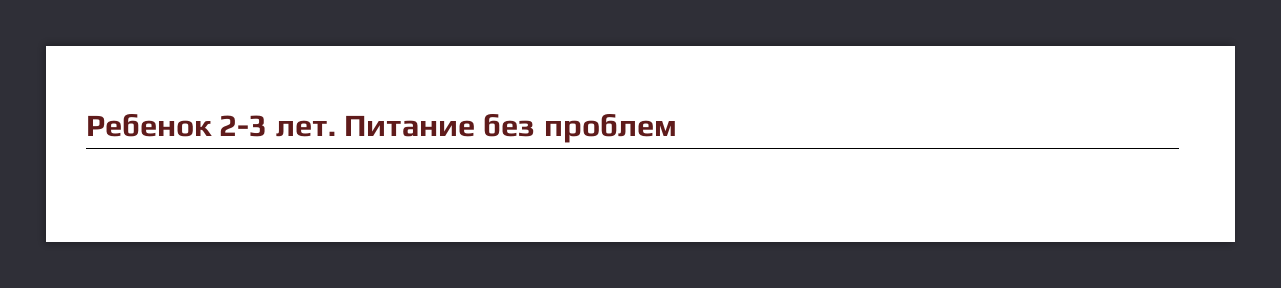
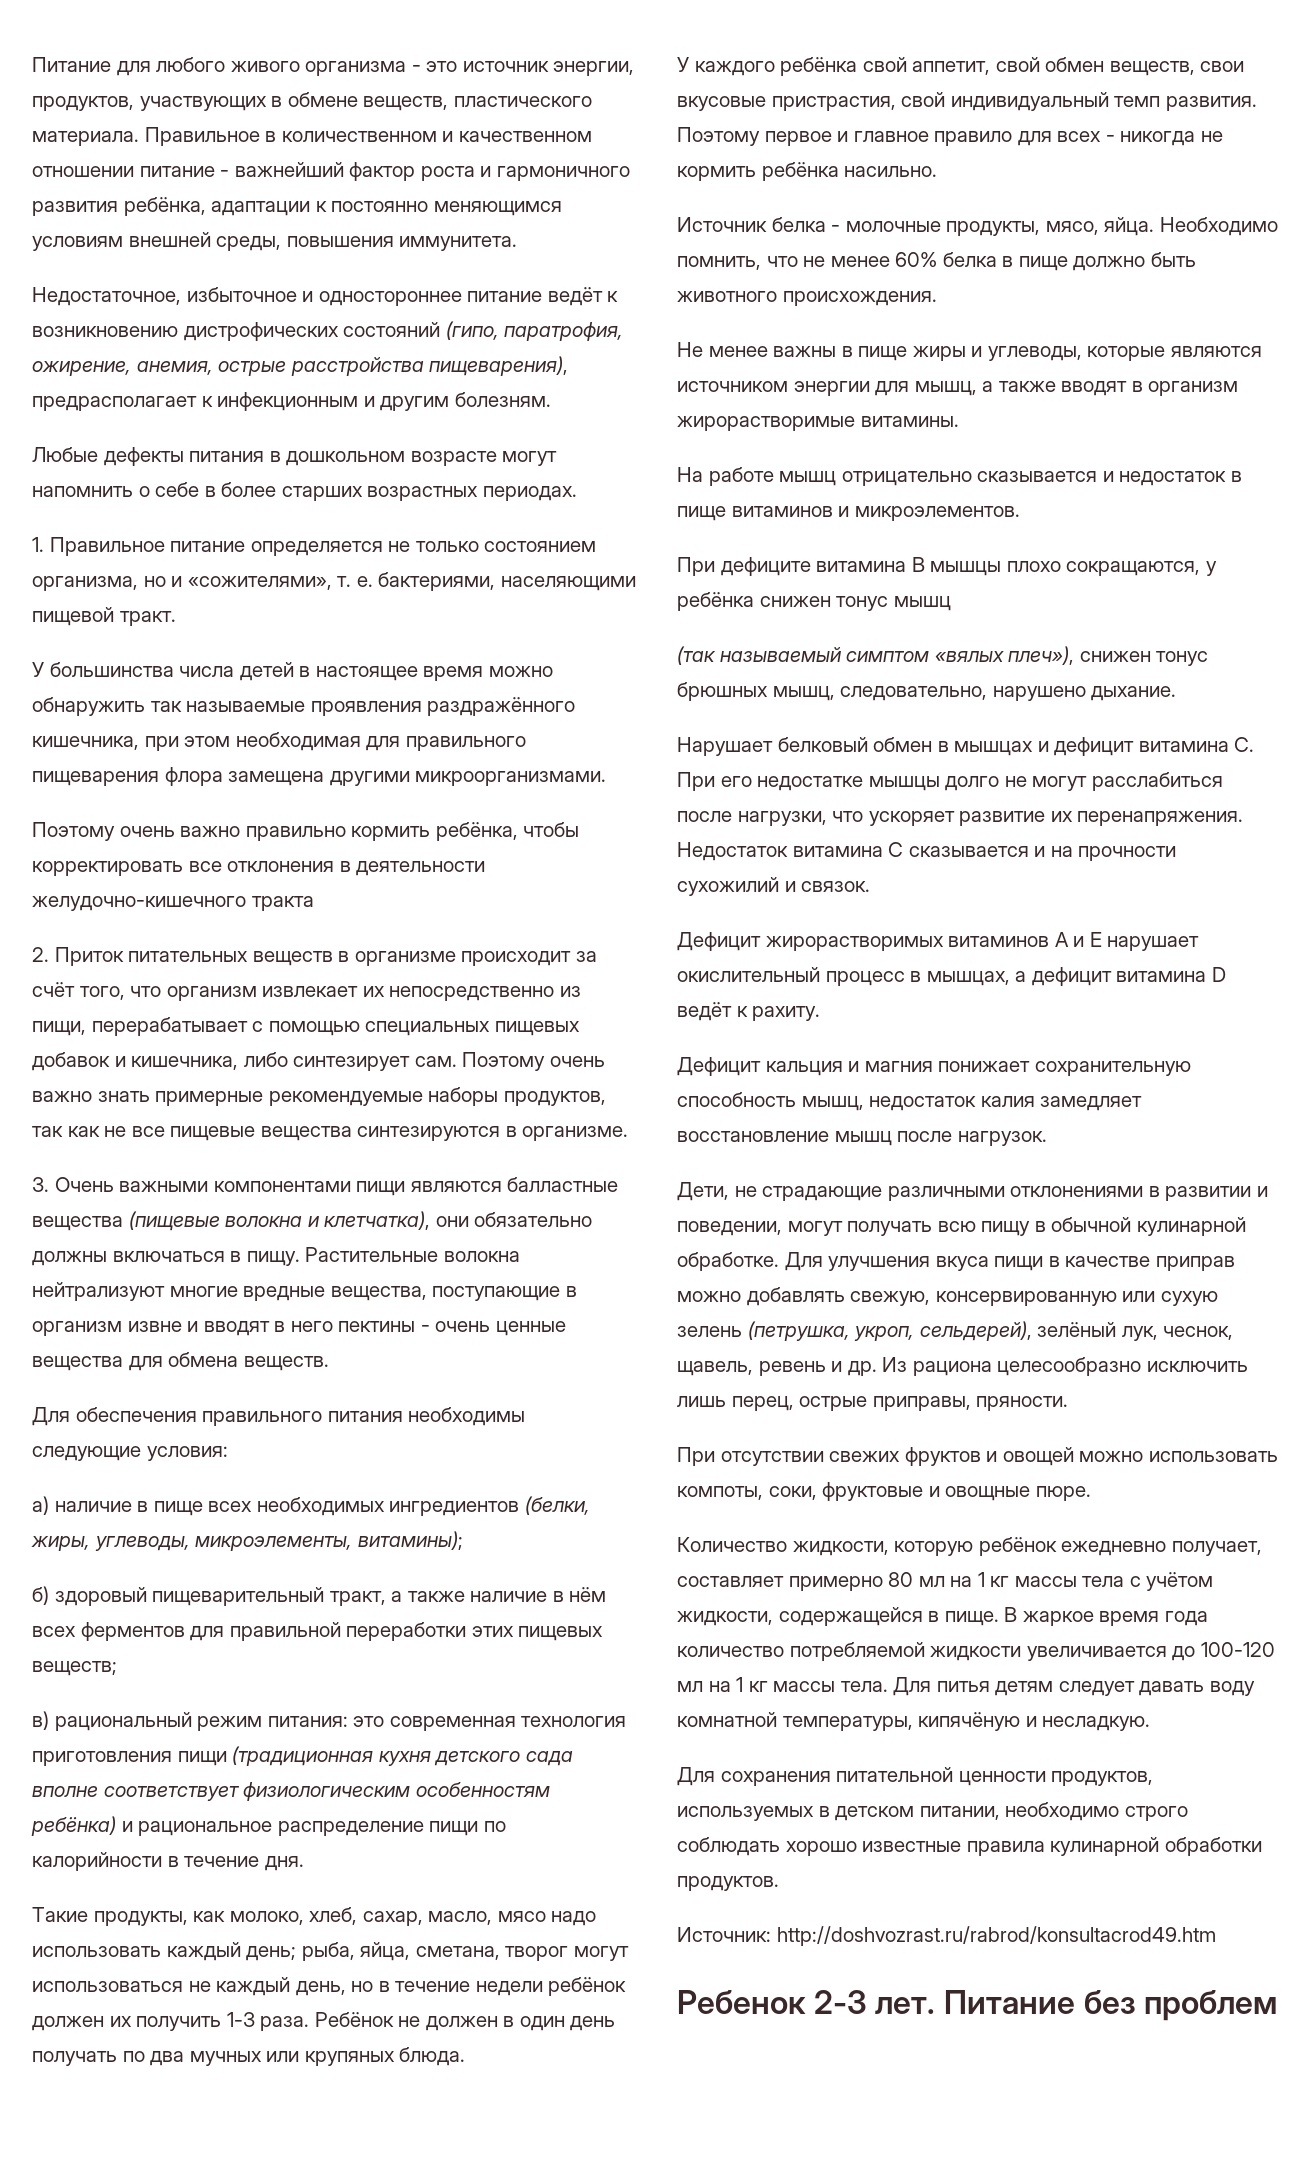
(86, 125) none -> [32,57,635,76] [32,92,592,111] [32,127,592,146] [32,162,630,181] [32,197,562,216] [32,232,518,251] [32,287,619,306] [32,321,624,341] [32,356,569,376] [32,392,551,411] [32,447,558,466] [32,482,577,501] [32,537,597,556] [32,572,636,591] [32,607,176,626] [32,662,553,681] [32,697,576,716] [32,732,526,751] [32,767,607,786] [32,822,580,841] [32,861,486,876] [32,896,314,911] [32,947,597,966] [32,982,581,1001] [32,1017,580,1036] [32,1052,605,1071] [32,1087,606,1106] [32,1126,629,1141] [32,1177,619,1196] [32,1211,593,1231] [32,1247,520,1266] [32,1282,577,1301] [32,1321,566,1336] [32,1352,329,1371] [32,1407,526,1426] [32,1446,228,1461] [32,1496,590,1516] [31,1531,463,1551] [32,1586,607,1606] [32,1622,604,1641] [32,1661,117,1676] [32,1711,627,1731] [32,1746,573,1766] [32,1782,550,1801] [31,1816,506,1836] [32,1852,304,1871] [32,1907,597,1926] [32,1942,629,1961] [32,1977,627,1996] [32,2012,616,2031] [32,2047,466,2066] [677,57,1245,76] [677,92,1257,111] [677,127,1223,146] [677,162,938,181] [677,217,1278,236] [677,252,1196,271] [677,291,937,306] [677,342,1262,361] [677,381,1239,396] [677,416,959,431] [677,467,1242,486] [677,506,1020,521] [677,557,1217,576] [677,592,951,611] [677,646,1209,666] [677,682,1177,701] [677,737,1255,756] [677,772,1223,791] [677,811,1244,826] [677,842,1177,861] [677,877,871,896] [677,932,1200,951] [677,967,1226,986] [677,1002,821,1021] [677,1057,1191,1076] [677,1092,1143,1111] [677,1131,1047,1146] [677,1182,1268,1201] [677,1217,1246,1236] [677,1252,1235,1271] [677,1287,1218,1306] [677,1321,1234,1341] [677,1357,1248,1376] [677,1396,1069,1411] [677,1447,1278,1466] [677,1482,1091,1501] [677,1537,1262,1556] [677,1572,1214,1591] [677,1607,1208,1626] [677,1642,1275,1661] [677,1677,1255,1696] [677,1712,1151,1731] [677,1767,1154,1786] [677,1802,1188,1821] [677,1837,1262,1856] [677,1876,779,1891] [677,1926,1216,1946] Питание для любого живого организма - это источник энергии, продуктов, участвующих в обмене веществ, пластического материала. Правильное в количественном и качественном отношении питание - важнейший фактор роста и гармоничного развития ребёнка, адаптации к постоянно меняющимся условиям внешней среды, повышения иммунитета. // Недостаточное, избыточное и одностороннее питание ведёт к возникновению дистрофических состояний (гипо, паратрофия, ожирение, анемия, острые расстройства пищеварения), предрасполагает к инфекционным и другим болезням. // Любые дефекты питания в дошкольном возрасте могут напомнить о себе в более старших возрастных периодах. // 1. Правильное питание определяется не только состоянием организма, но и «сожителями», т. е. бактериями, населяющими пищевой тракт. // У большинства числа детей в настоящее время можно обнаружить так называемые проявления раздражённого кишечника, при этом необходимая для правильного пищеварения флора замещена другими микроорганизмами. // Поэтому очень важно правильно кормить ребёнка, чтобы корректировать все отклонения в деятельности желудочно-кишечного тракта // 2. Приток питательных веществ в организме происходит за счёт того, что организм извлекает их непосредственно из пищи, перерабатывает с помощью специальных пищевых добавок и кишечника, либо синтезирует сам. Поэтому очень важно знать примерные рекомендуемые наборы продуктов, так как не все пищевые вещества синтезируются в организме. // 3. Очень важными компонентами пищи являются балластные вещества (пищевые волокна и клетчатка), они обязательно должны включаться в пищу. Растительные волокна нейтрализуют многие вредные вещества, поступающие в организм извне и вводят в него пектины - очень ценные вещества для обмена веществ. // Для обеспечения правильного питания необходимы следующие условия: // а) наличие в пище всех необходимых ингредиентов (белки, жиры, углеводы, микроэлементы, витамины); // б) здоровый пищеварительный тракт, а также наличие в нём всех ферментов для правильной переработки этих пищевых веществ; // в) рациональный режим питания: это современная технология приготовления пищи (традиционная кухня детского сада вполне соответствует физиологическим особенностям ребёнка) и рациональное распределение пищи по калорийности в течение дня. // Такие продукты, как молоко, хлеб, сахар, масло, мясо надо использовать каждый день; рыба, яйца, сметана, творог могут использоваться не каждый день, но в течение недели ребёнок должен их получить 1-3 раза. Ребёнок не должен в один день получать по два мучных или крупяных блюда. // У каждого ребёнка свой аппетит, свой обмен веществ, свои вкусовые пристрастия, свой индивидуальный темп развития. Поэтому первое и главное правило для всех - никогда не кормить ребёнка насильно. // Источник белка - молочные продукты, мясо, яйца. Необходимо помнить, что не менее 60% белка в пище должно быть животного происхождения. // Не менее важны в пище жиры и углеводы, которые являются источником энергии для мышц, а также вводят в организм жирорастворимые витамины. // На работе мышц отрицательно сказывается и недостаток в пище витаминов и микроэлементов. // При дефиците витамина В мышцы плохо сокращаются, у ребёнка снижен тонус мышц // (так называемый симптом «вялых плеч»), снижен тонус брюшных мышц, следовательно, нарушено дыхание. // Нарушает белковый обмен в мышцах и дефицит витамина С. При его недостатке мышцы долго не могут расслабиться после нагрузки, что ускоряет развитие их перенапряжения. Недостаток витамина С сказывается и на прочности сухожилий и связок. // Дефицит жирорастворимых витаминов А и Е нарушает окислительный процесс в мышцах, а дефицит витамина D ведёт к рахиту. // Дефицит кальция и магния понижает сохранительную способность мышц, недостаток калия замедляет восстановление мышц после нагрузок. // Дети, не страдающие различными отклонениями в развитии и поведении, могут получать всю пищу в обычной кулинарной обработке. Для улучшения вкуса пищи в качестве приправ можно добавлять свежую, консервированную или сухую зелень (петрушка, укроп, сельдерей), зелёный лук, чеснок, щавель, ревень и др. Из рациона целесообразно исключить лишь перец, острые приправы, пряности. // При отсутствии свежих фруктов и овощей можно использовать компоты, соки, фруктовые и овощные пюре. // Количество жидкости, которую ребёнок ежедневно получает, составляет примерно 80 мл на 1 кг массы тела с учётом жидкости, содержащейся в пище. В жаркое время года количество потребляемой жидкости увеличивается до 100-120 мл на 1 кг массы тела. Для питья детям следует давать воду комнатной температуры, кипячёную и несладкую. // Для сохранения питательной ценности продуктов, используемых в детском питании, необходимо строго соблюдать хорошо известные правила кулинарной обработки продуктов. // Источник: http://doshvozrast.ru/rabrod/konsultacrod49.htm //

